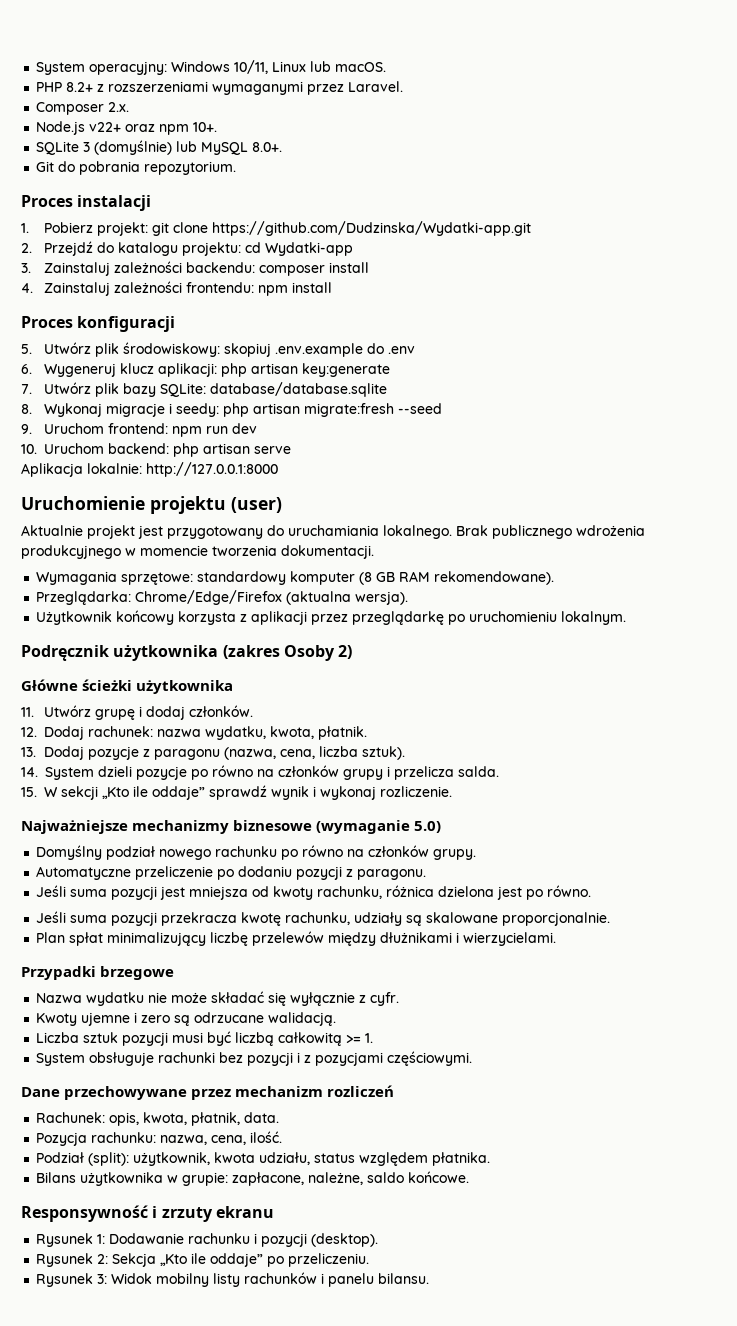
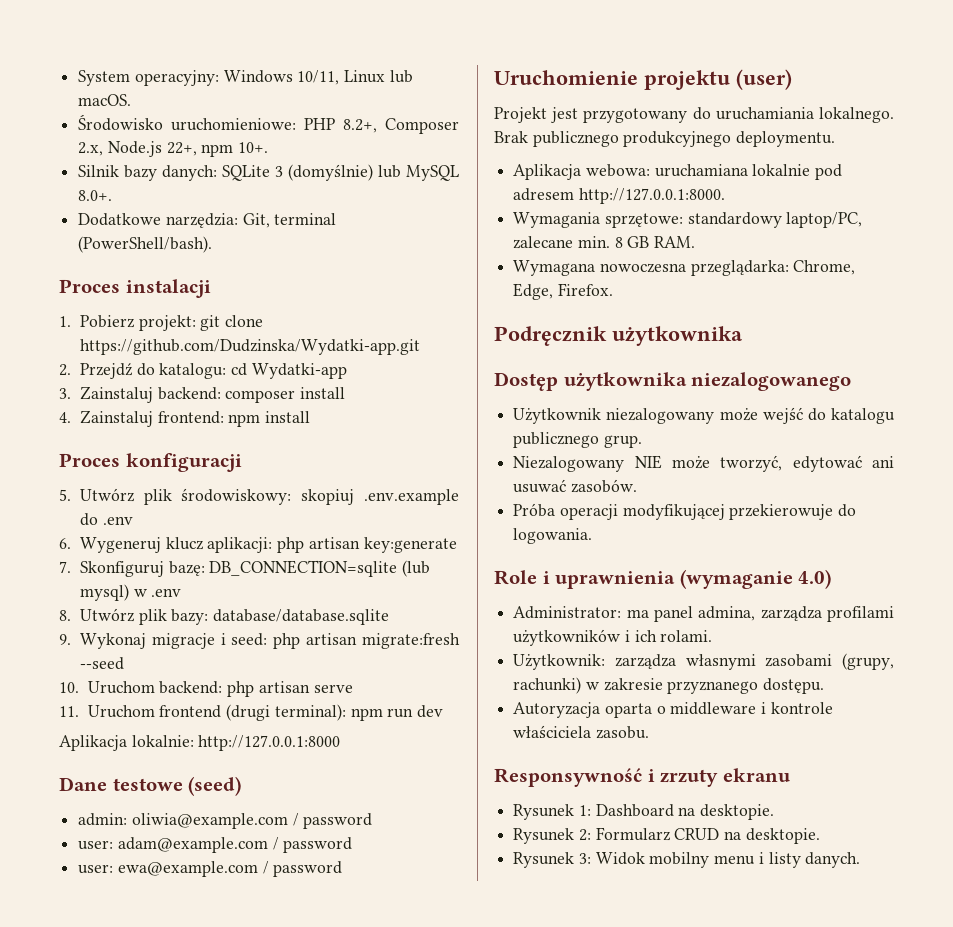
[36,81,404,95] [36,102,130,115] [36,121,156,135] PHP 8.2+ z rozszerzeniami wymaganymi przez Laravel. // Composer 2.x. // Node.js v22+ oraz -> [78,114,459,134] [78,141,197,157] Środowisko uruchomieniowe: PHP 8.2+, Composer 2.x, Node.js 22+,
(218, 127) none -> [78,165,218,181] Silnik bazy danych:
[36,161,237,175] Git do pobrania repozytorium. -> [78,213,337,228] [78,236,213,253] Dodatkowe narzędzia: Git, terminal (PowerShell/bash).
[117,242,241,256] katalogu projektu: -> [159,363,227,379] katalogu:
[113,261,255,273] zależności backendu: -> [157,387,221,400] backend:
[113,281,254,293] zależności frontendu: -> [157,411,224,424] frontend:
[43,382,206,397] Utwórz plik bazy SQLite: -> [79,560,431,577] [79,584,182,601] [59,608,209,625] Skonfiguruj bazę: DB_CONNECTION=sqlite (lub mysql) w .env // 8. Utwórz plik bazy:
[21,404,32,414] 8. -> [59,634,71,645] 9.
[175,403,219,417] seedy: -> [231,633,268,646] seed:
[21,423,257,437] // 9. Uruchom frontend: npm run dev -> (124, 663) none
[21,462,278,477] Aplikacja lokalnie: http://127.0.0.1:8000 -> [59,704,444,721] [59,735,341,751] [59,776,242,796] [78,813,373,829] [78,837,353,853] [78,861,343,877] 11. Uruchom frontend (drugi terminal): npm run dev // Aplikacja lokalnie: http://127.0.0.1:8000 // Dane testowe (seed) // admin: oliwia@example.com / password // user: adam@example.com / password // user: ewa@example.com / password
[21,525,135,539] Aktualnie projekt -> [494,107,547,123] Projekt
[576,525,645,536] [21,545,374,559] [36,571,555,585] [36,590,409,605] [36,610,627,625] [21,645,353,661] [21,679,234,694] [21,705,253,720] [21,726,367,740] [21,746,405,760] [21,765,499,780] [21,785,452,800] [21,820,442,834] [36,845,477,860] [36,866,427,880] [36,885,592,900] [36,911,611,926] [36,931,557,946] [21,966,175,980] [36,991,400,1006] [36,1012,337,1026] [36,1031,374,1046] [36,1051,473,1066] [21,1085,395,1100] [36,1112,280,1126] [36,1131,283,1146] [36,1152,491,1166] [36,1171,470,1186] wdrożenia produkcyjnego w momencie tworzenia dokumentacji. // Wymagania sprzętowe: standardowy komputer (8 GB RAM rekomendowane). // Przeglądarka: Chrome/Edge/Firefox (aktualna wersja). // Użytkownik końcowy korzysta z aplikacji przez przeglądarkę po uruchomieniu lokalnym. // Podręcznik użytkownika (zakres Osoby 2) // Główne ścieżki użytkownika // 11. Utwórz grupę i dodaj członków. // 12. Dodaj rachunek: nazwa wydatku, kwota, płatnik. // 13. Dodaj pozycje z paragonu (nazwa, cena, liczba sztuk). // 14. System dzieli pozycje po równo na członków grupy i przelicza salda. // 15. W sekcji „Kto ile oddaje” sprawdź wynik i wykonaj rozliczenie. // Najważniejsze mechanizmy biznesowe (wymaganie 5.0) // Domyślny podział nowego rachunku po równo na członków grupy. // Automatyczne przeliczenie po dodaniu pozycji z paragonu. // Jeśli suma pozycji jest mniejsza od kwoty rachunku, różnica dzielona jest po równo. // Jeśli suma pozycji przekracza kwotę rachunku, udziały są skalowane proporcjonalnie. // Plan spłat minimalizujący liczbę przelewów między dłużnikami i wierzycielami. // Przypadki brzegowe // Nazwa wydatku nie może składać się wyłącznie z cyfr. // Kwoty ujemne i zero są odrzucane walidacją. // Liczba sztuk pozycji musi być liczbą całkowitą >= 1. // System obsługuje rachunki bez pozycji i z pozycjami częściowymi. // Dane przechowywane przez mechanizm rozliczeń // Rachunek: opis, kwota, płatnik, data. // Pozycja rachunku: nazwa, cena, ilość. // Podział (split): użytkownik, kwota udziału, status względem płatnika. // Bilans użytkownika w grupie: zapłacone, należne, saldo końcowe. -> [623,131,836,147] [513,164,843,180] [513,188,725,204] [513,212,863,228] [513,236,696,249] [513,260,856,276] [513,283,613,300] [494,326,743,346] [494,372,852,391] [513,407,895,424] [513,432,642,448] [513,455,894,472] [513,479,637,493] [513,503,857,520] [513,528,593,544] [494,569,832,589] [513,606,894,622] [513,629,713,646] [513,653,894,670] [513,677,825,694] [513,702,833,718] [513,725,649,739] produkcyjnego deploymentu. // Aplikacja webowa: uruchamiana lokalnie pod adresem http://127.0.0.1:8000. // Wymagania sprzętowe: standardowy laptop/PC, zalecane min. 8 GB RAM. // Wymagana nowoczesna przeglądarka: Chrome, Edge, Firefox. // Podręcznik użytkownika // Dostęp użytkownika niezalogowanego // Użytkownik niezalogowany może wejść do katalogu publicznego grup. // Niezalogowany NIE może tworzyć, edytować ani usuwać zasobów. // Próba operacji modyfikującej przekierowuje do logowania. // Role i uprawnienia (wymaganie 4.0) // Administrator: ma panel admina, zarządza profilami użytkowników i ich rolami. // Użytkownik: zarządza własnymi zasobami (grupy, rachunki) w zakresie przyznanego dostępu. // Autoryzacja oparta o middleware i kontrole właściciela zasobu.
[109,1233,379,1247] [36,1253,370,1267] Dodawanie rachunku i pozycji (desktop). // Rysunek 2: Sekcja „Kto ile oddaje” po przeliczeniu. -> [595,804,775,820] [513,827,820,844] Dashboard na desktopie. // Rysunek 2: Formularz CRUD na desktopie.
[213,1272,430,1287] listy rachunków i panelu bilansu. -> [714,852,861,868] menu i listy danych.

